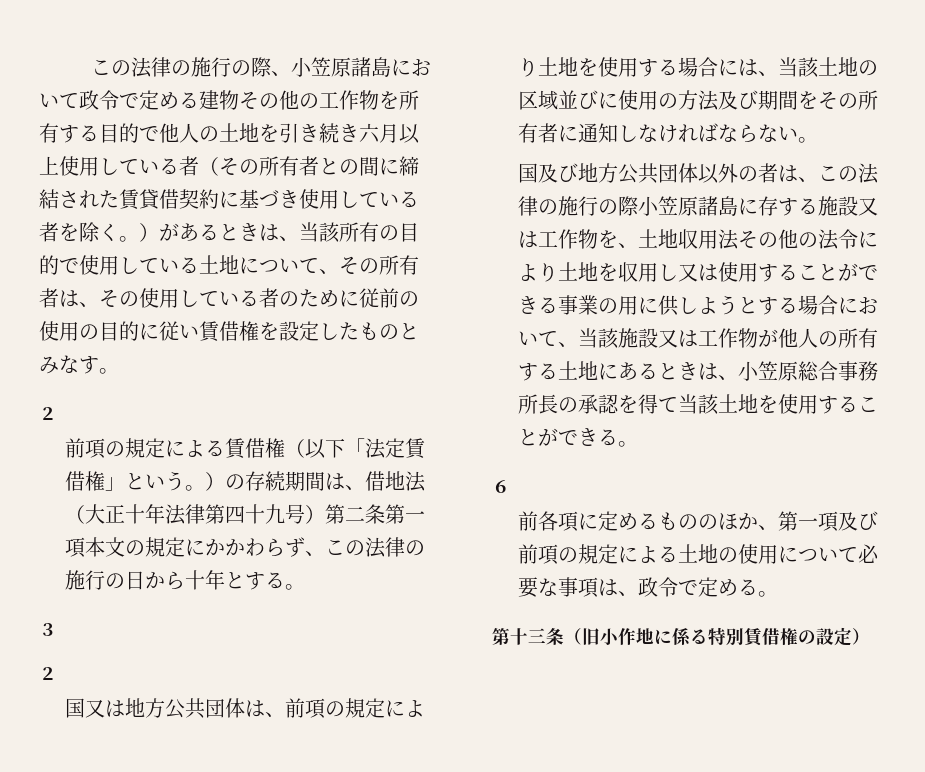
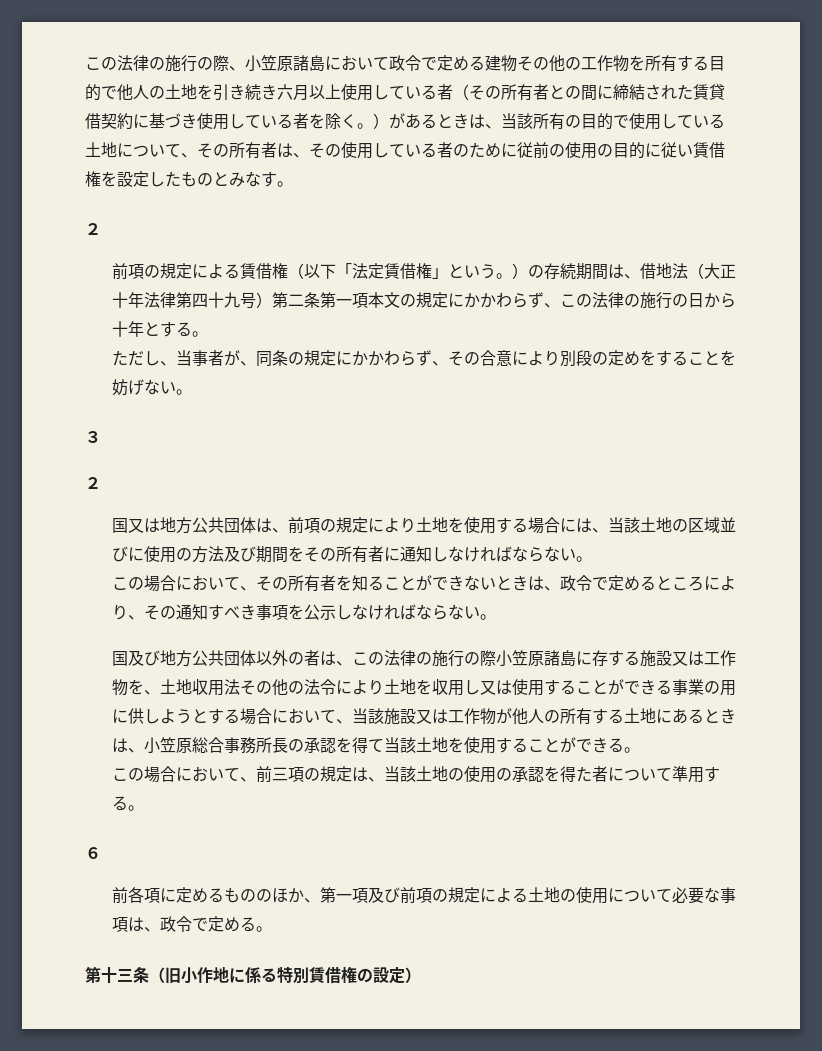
(305, 587) none -> [112,350,737,367] [112,379,193,396] // ただし、当事者が、同条の規定にかかわらず、その合意により別段の定めをすることを妨げない。
(818, 140) none -> [112,575,737,592] [112,604,497,620] // この場合において、その所有者を知ることができないときは、政令で定めるところにより、その通知すべき事項を公示しなければならない。
(638, 444) none -> [112,766,721,783] [112,796,145,811] // この場合において、前三項の規定は、当該土地の使用の承認を得た者について準用する。

